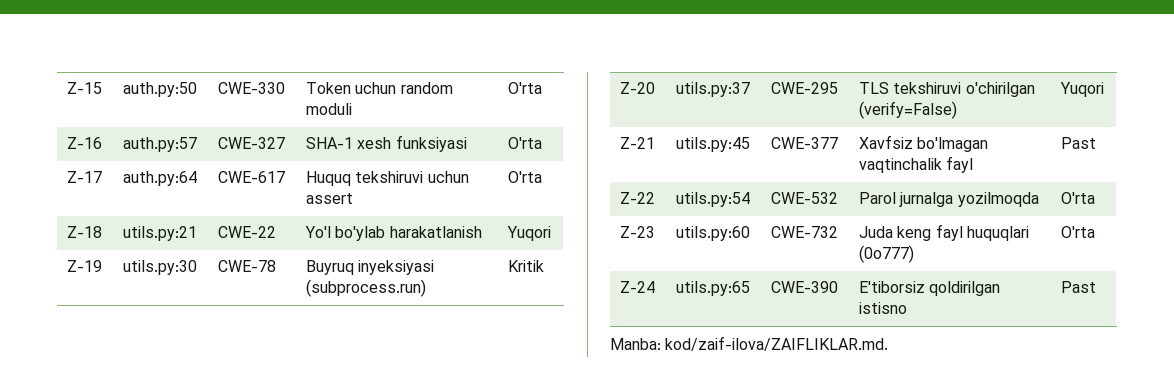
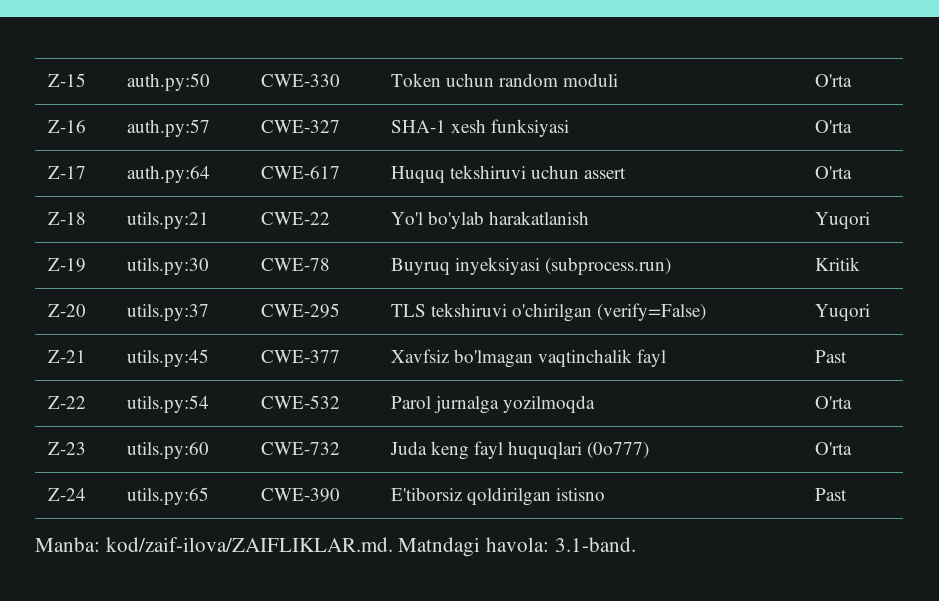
(889, 343) none -> [398,537,636,557] Matndagi havola: 3.1-band.

